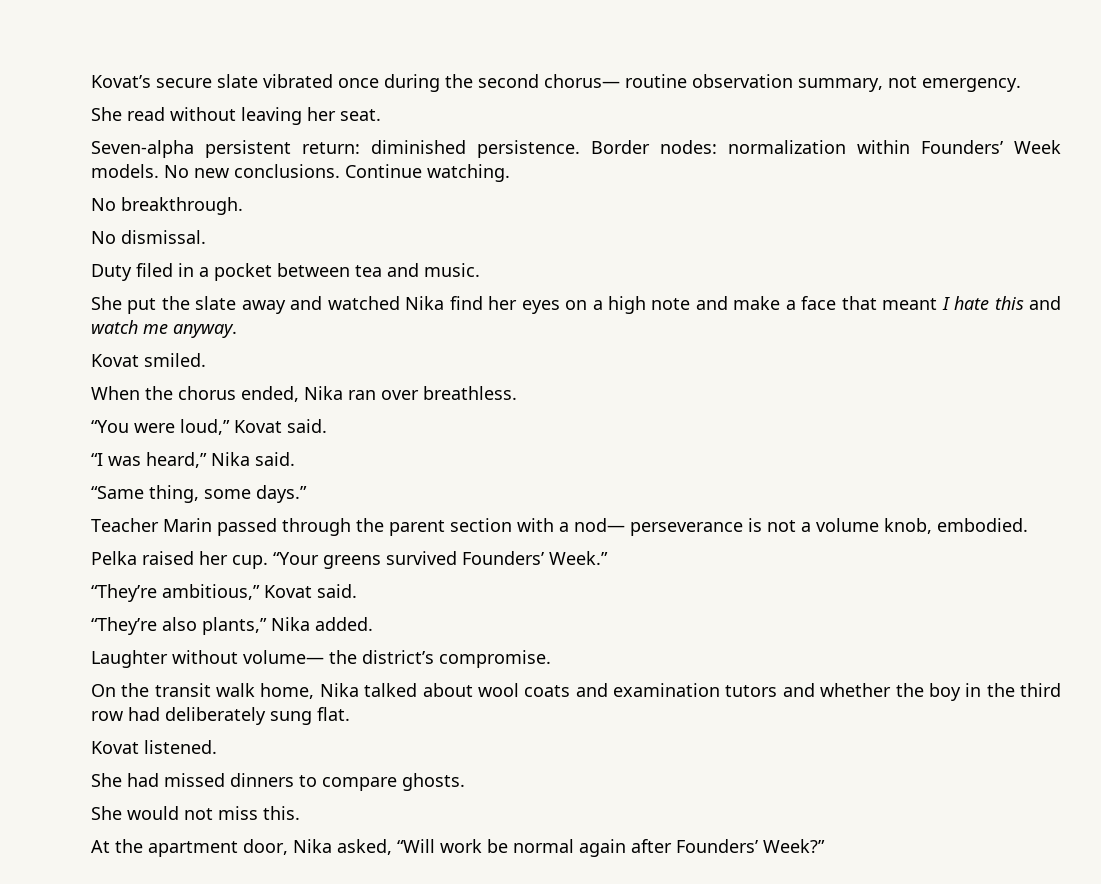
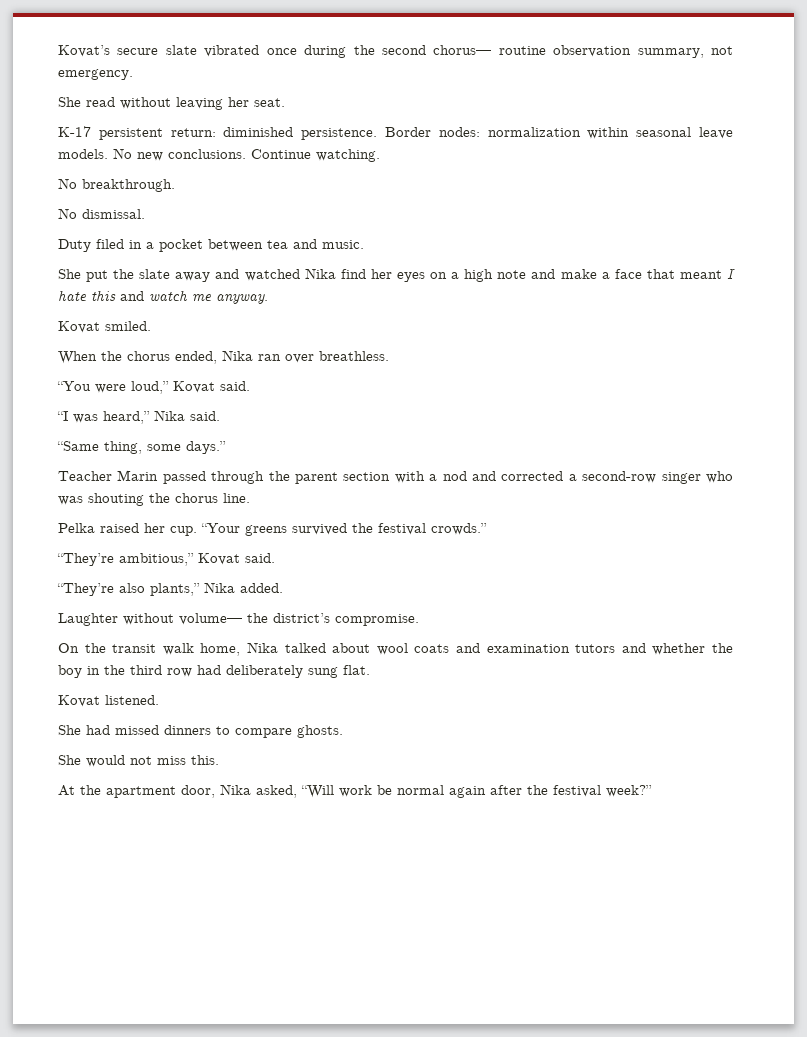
[91,140,194,158] Seven-alpha -> [58,126,91,137] K-17
[921,140,1061,154] Founders’ Week -> [636,127,733,139] seasonal leave
[574,518,1028,536] nod— perseverance is not a volume knob, embodied. -> [442,471,733,484] [58,493,250,506] nod and corrected a second-row singer who was shouting the chorus line.
[462,551,608,565] Founders’ Week.” -> [352,523,487,535] the festival crowds.”
[676,839,825,853] Founders’ Week?” -> [527,785,652,797] the festival week?”

